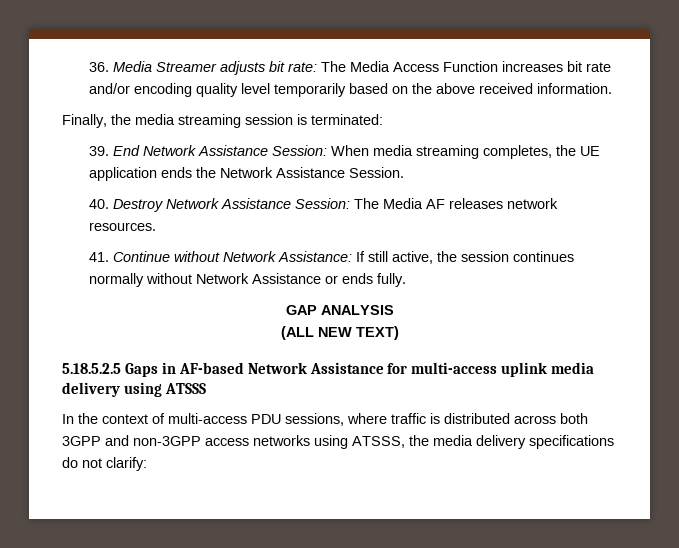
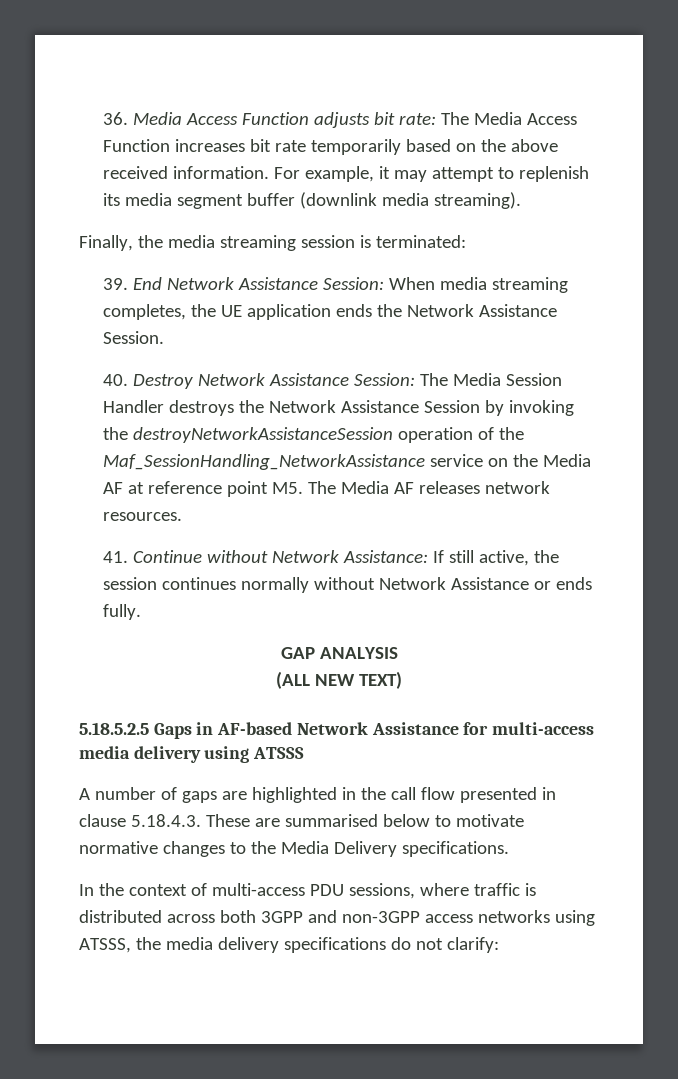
[156,62,218,72] Streamer -> [185,112,309,125] Access Function
[89,83,271,97] and/or encoding quality level -> (306, 146) none
(613, 88) none -> [273,166,589,182] [102,192,521,209] For example, it may attempt to replenish its media segment buffer (downlink media streaming).
(424, 203) none -> [505,373,562,386] [102,400,574,416] [102,427,524,443] [102,454,591,470] [102,481,389,497] Session Handler destroys the Network Assistance Session by invoking the destroyNetworkAssistanceSession operation of the Maf_SessionHandling_NetworkAssistance service on the Media AF at reference point M5. The Media
[501,362,548,377] uplink -> (595, 728) none
(206, 388) none -> [79,787,556,803] [79,814,524,827] [79,841,509,857] // A number of gaps are highlighted in the call flow presented in clause 5.18.4.3. These are summarised below to motivate normative changes to the Media Delivery specifications.

